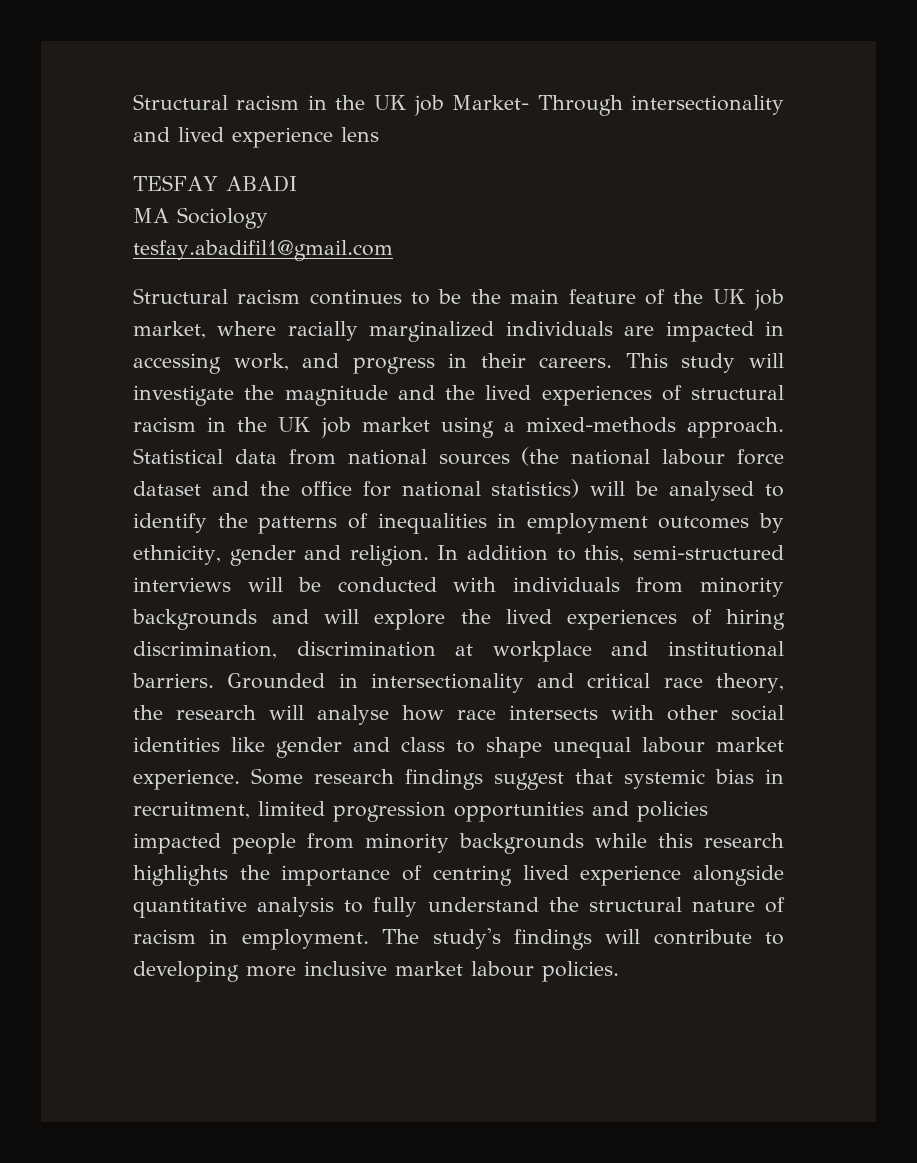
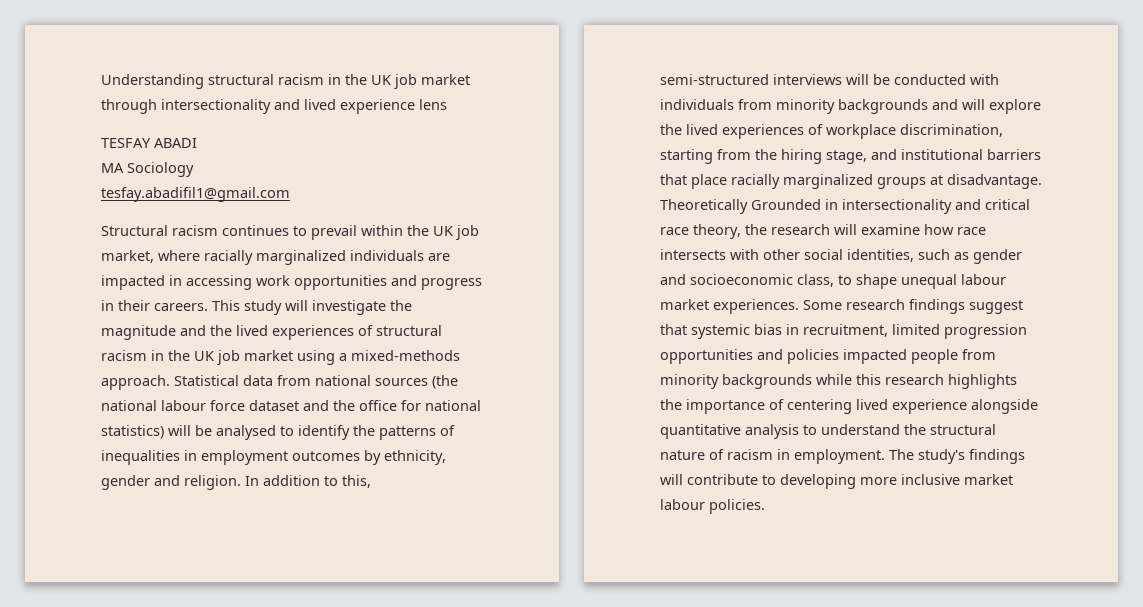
[133,94,623,116] Structural racism in the UK job Market- Through -> [101,74,470,89] [101,99,157,114] Understanding structural racism in the UK job market through
[438,289,665,305] be the main feature of -> [311,225,403,240] prevail within
[233,353,289,371] work, -> [256,275,387,290] work opportunities
[726,609,785,630] [133,641,785,662] [132,673,214,688] hiring discrimination, discrimination at workplace and institutional barriers. -> [826,124,1003,139] [660,149,1041,164] [660,174,1042,189] [660,199,748,214] workplace discrimination, starting from the hiring stage, and institutional barriers that place racially marginalized groups at disadvantage. Theoretically
[317,705,389,725] analyse -> [861,224,920,235] examine
[133,737,445,758] identities like gender and class -> [847,249,1022,264] [660,274,834,287] identities, such as gender and socioeconomic class,
[133,769,240,790] experience. -> [713,299,799,314] experiences.
[432,865,512,886] centring -> [787,399,852,414] centering
[373,897,418,917] fully -> (817, 430) none

